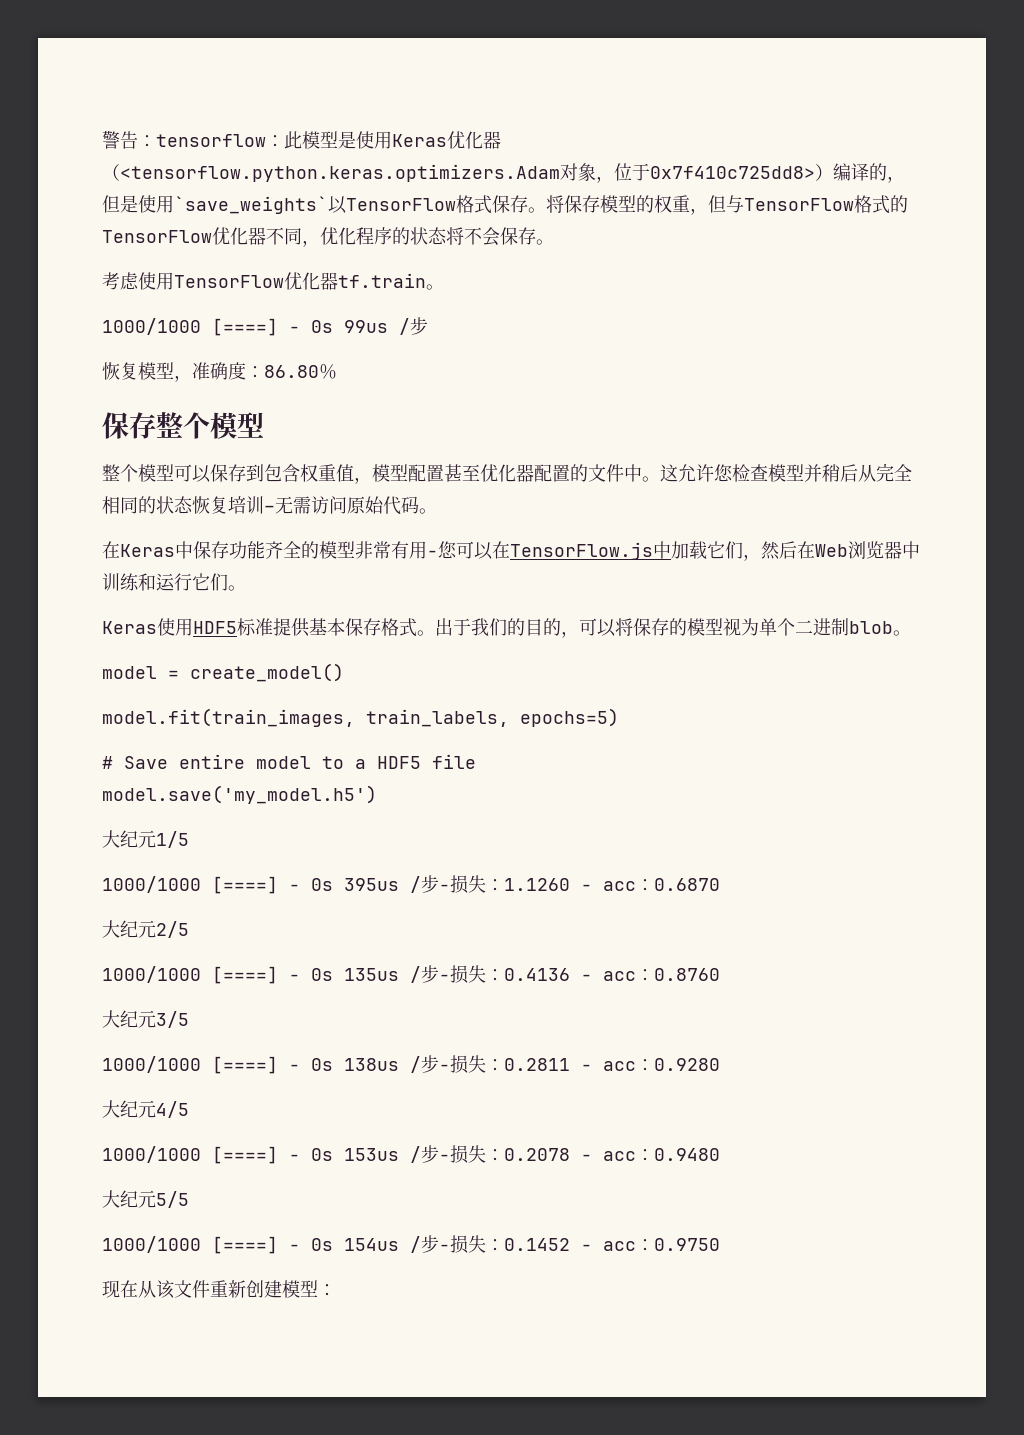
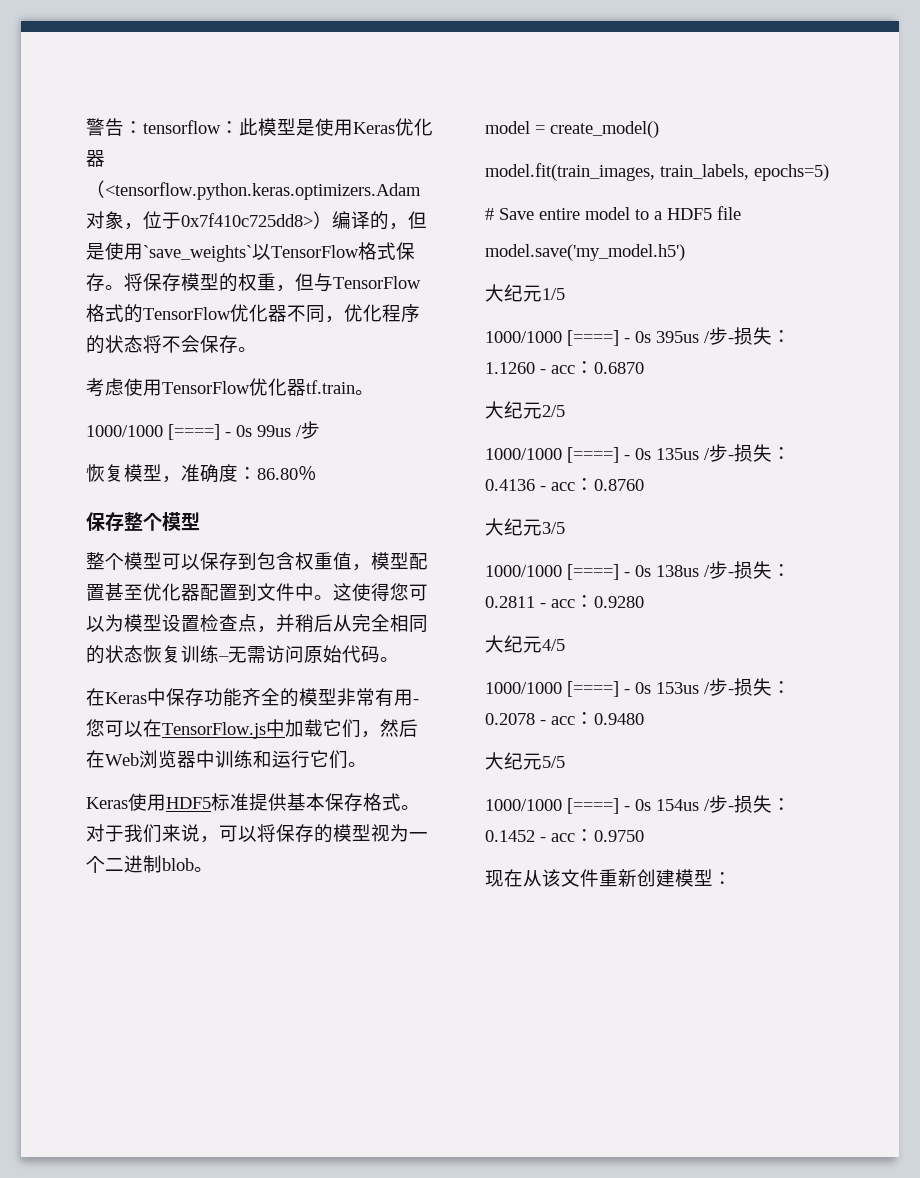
[570,464,588,482] 的 -> [238,583,257,601] 到
[678,464,804,482] 允许您检查模型 -> [352,583,428,601] [86,614,276,633] 使得您可以为模型设置检查点，
[228,496,264,514] 培训 -> [181,645,219,663] 训练
[435,618,561,636] 出于我们的目的 -> [86,824,200,843] 对于我们来说
[759,618,777,636] 单 -> [409,832,428,840] 一

